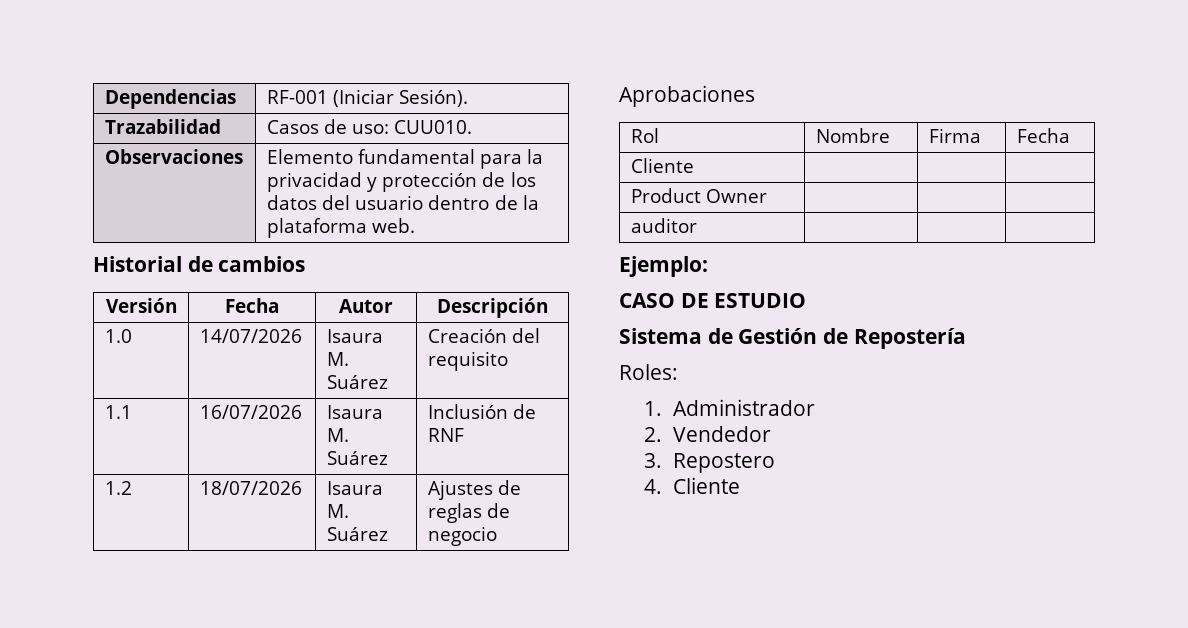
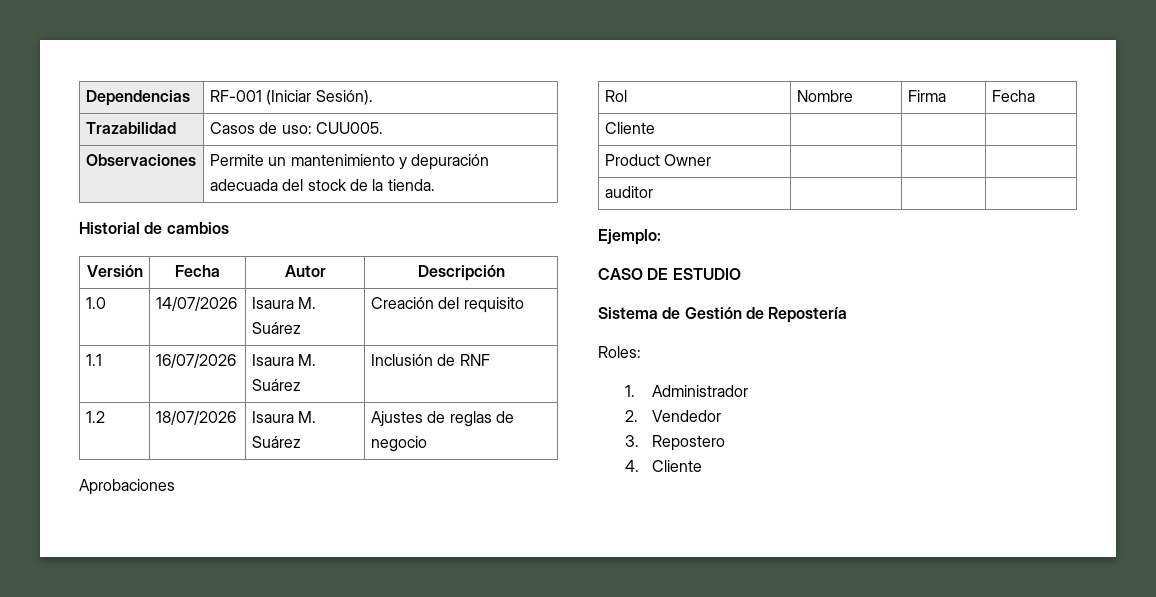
[394,120,473,134] CUU010. -> [315,122,383,134] CUU005.
[266,149,544,169] [266,172,536,192] [266,195,539,210] [266,218,416,238] Elemento fundamental para la privacidad y protección de los datos del usuario dentro de la plataforma web. -> [209,154,490,170] [209,179,435,191] Permite un mantenimiento y depuración adecuada del stock de la tienda.

